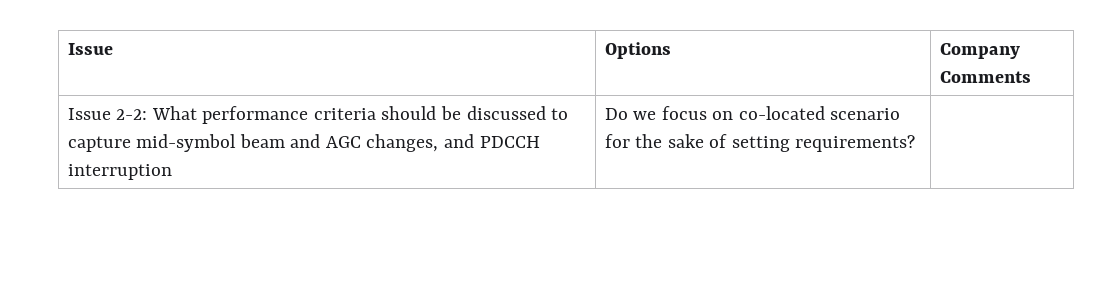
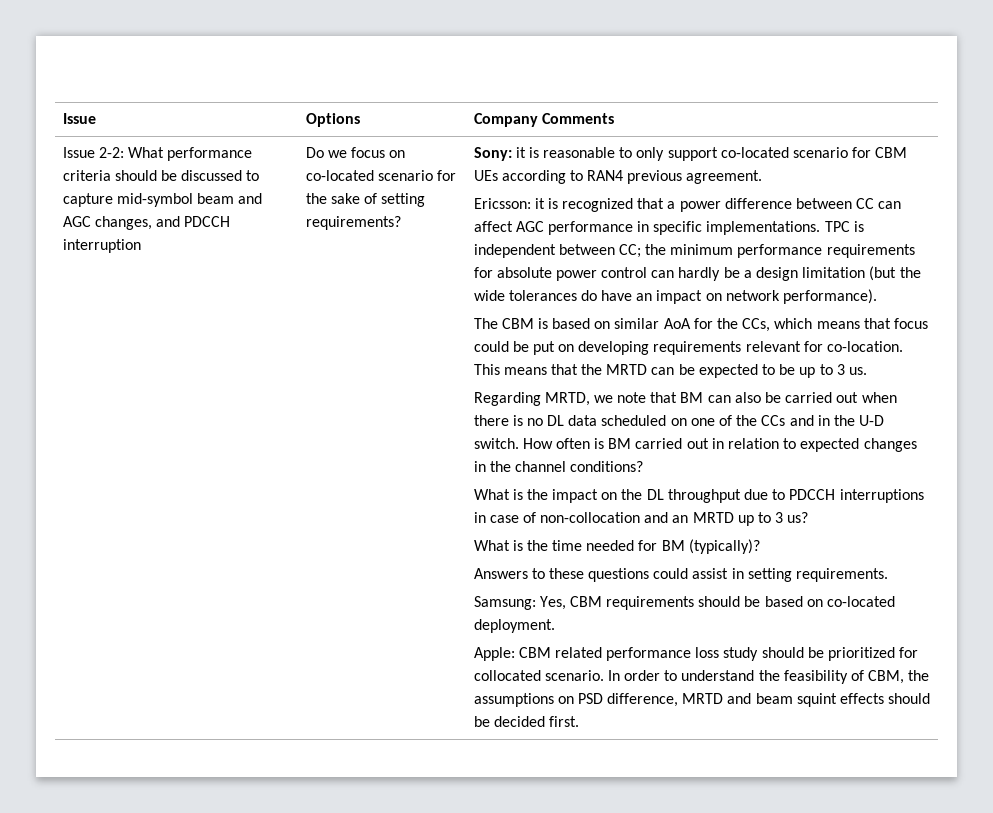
(916, 143) none -> [473,147,908,161] [473,170,763,184] [473,198,902,212] [473,221,864,235] [473,244,915,258] [473,266,921,281] [473,289,877,304] [473,318,928,332] [473,341,903,355] [473,364,867,378] [473,392,897,406] [473,415,885,426] [473,438,917,452] [473,461,644,472] [473,489,924,503] [473,512,809,526] [473,539,760,554] [473,568,888,582] [473,596,895,610] [473,619,555,633] [473,647,919,661] [473,670,930,684] [473,693,931,707] [473,716,579,727] Sony: it is reasonable to only support co-located scenario for CBM UEs according to RAN4 previous agreement. // Ericsson: it is recognized that a power difference between CC can affect AGC performance in specific implementations. TPC is independent between CC; the minimum performance requirements for absolute power control can hardly be a design limitation (but the wide tolerances do have an impact on network performance). // The CBM is based on similar AoA for the CCs, which means that focus could be put on developing requirements relevant for co-location. This means that the MRTD can be expected to be up to 3 us. // Regarding MRTD, we note that BM can also be carried out when there is no DL data scheduled on one of the CCs and in the U-D switch. How often is BM carried out in relation to expected changes in the channel conditions? // What is the impact on the DL throughput due to PDCCH interruptions in case of non-collocation and an MRTD up to 3 us? // What is the time needed for BM (typically)? // Answers to these questions could assist in setting requirements. // Samsung: Yes, CBM requirements should be based on co-located deployment. // Apple: CBM related performance loss study should be prioritized for collocated scenario. In order to understand the feasibility of CBM, the assumptions on PSD difference, MRTD and beam squint effects should be decided first.

